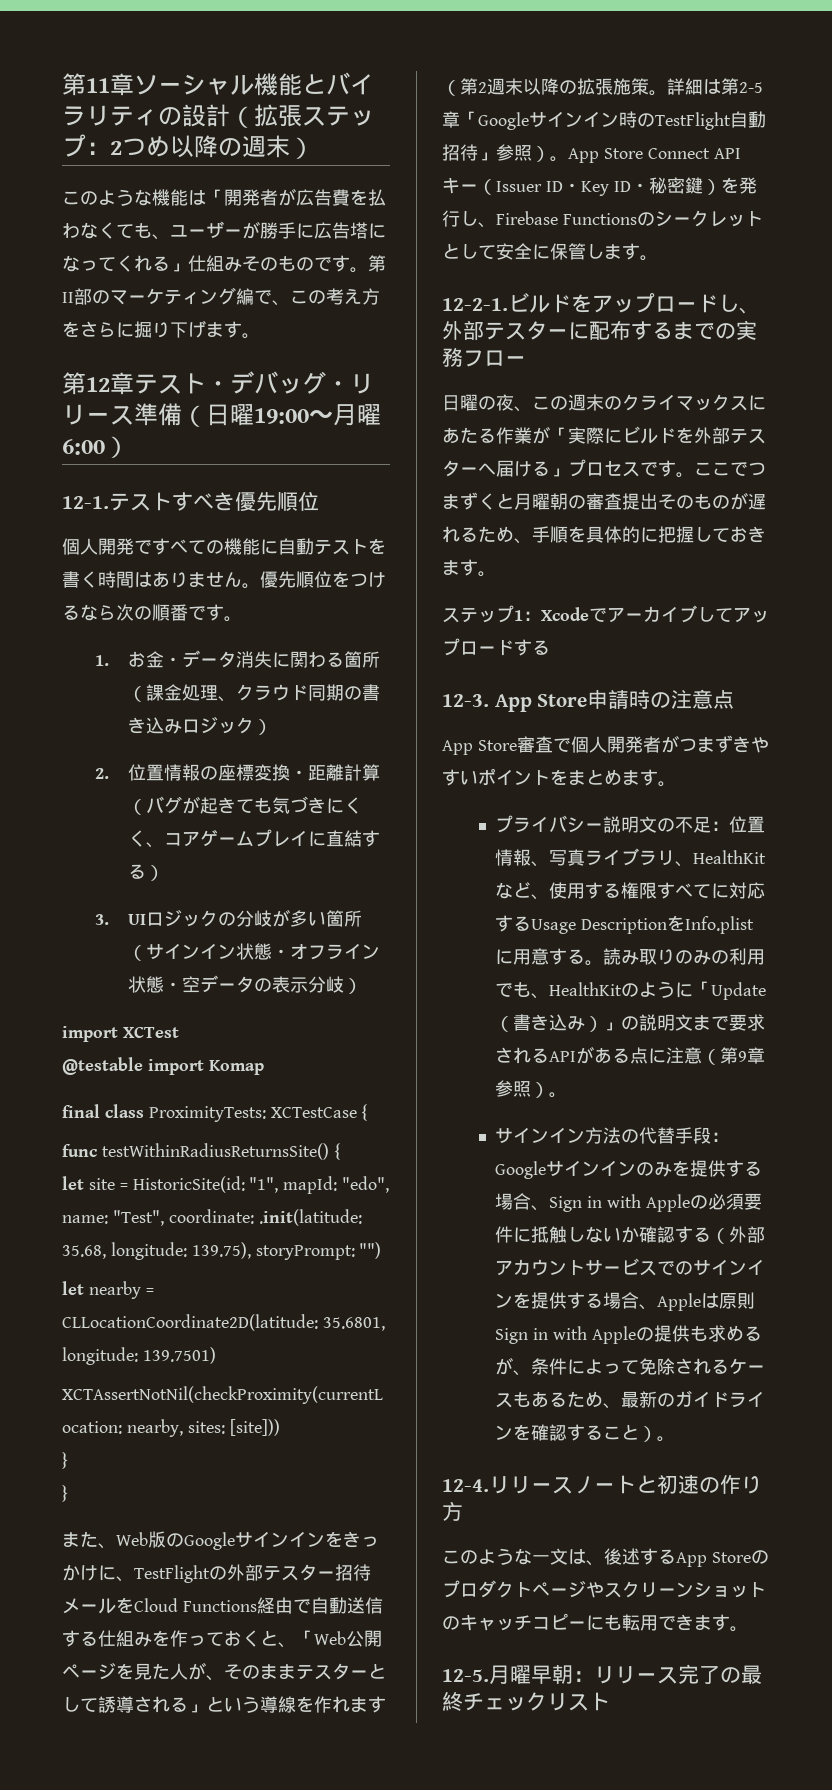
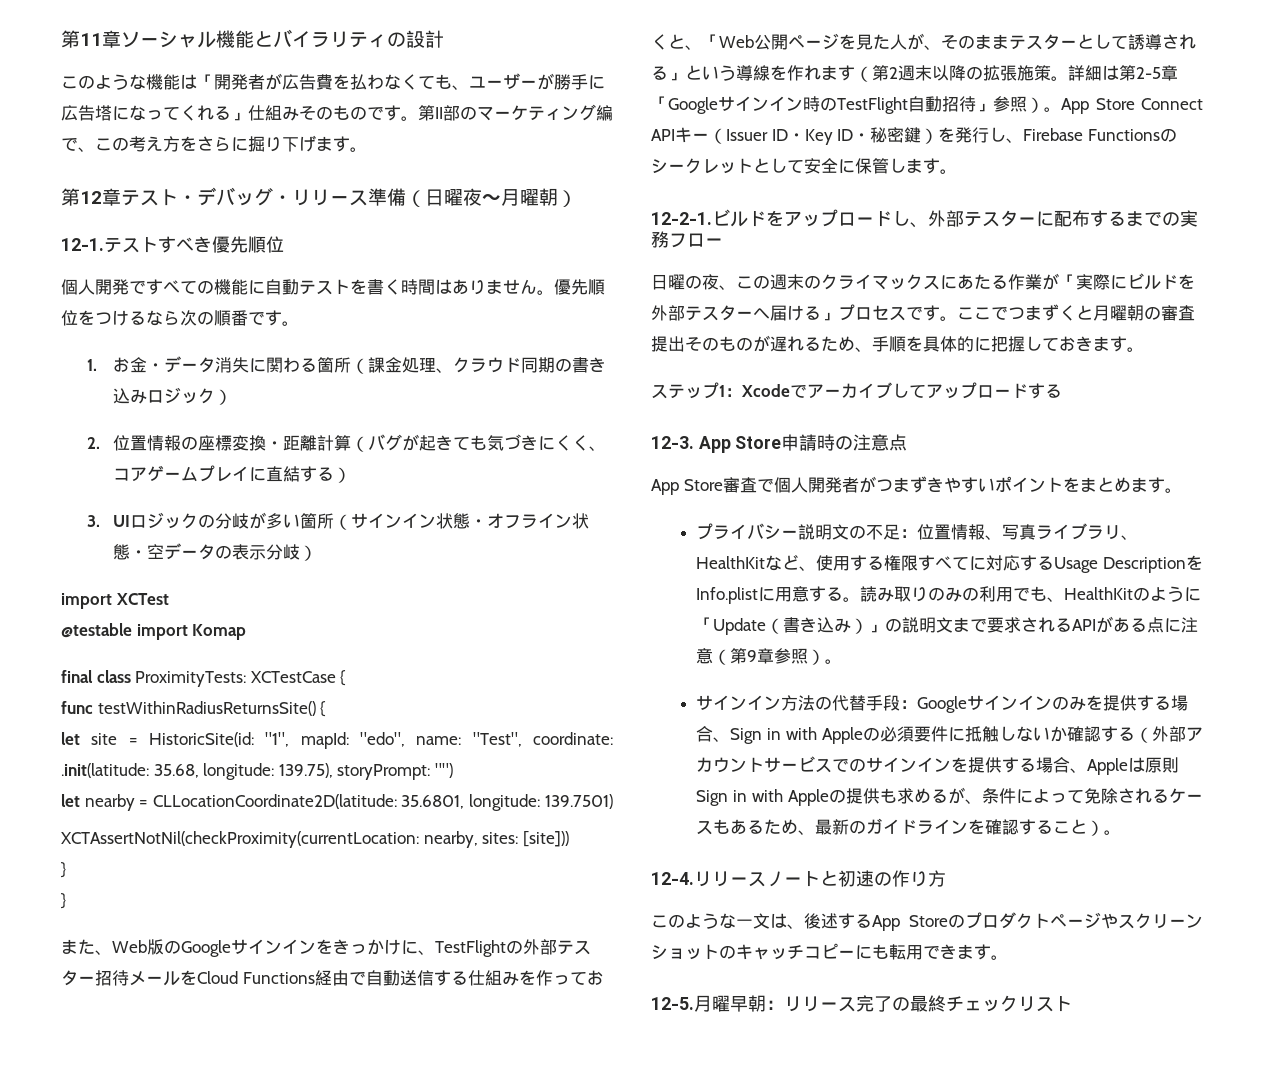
[230,104,374,128] [62,134,314,159] （拡張ステップ：2つめ以降の週末） -> (444, 39) none
[254,404,381,426] [62,439,105,455] 19:00〜月曜6:00 -> [463,188,558,206] 夜〜月曜朝

